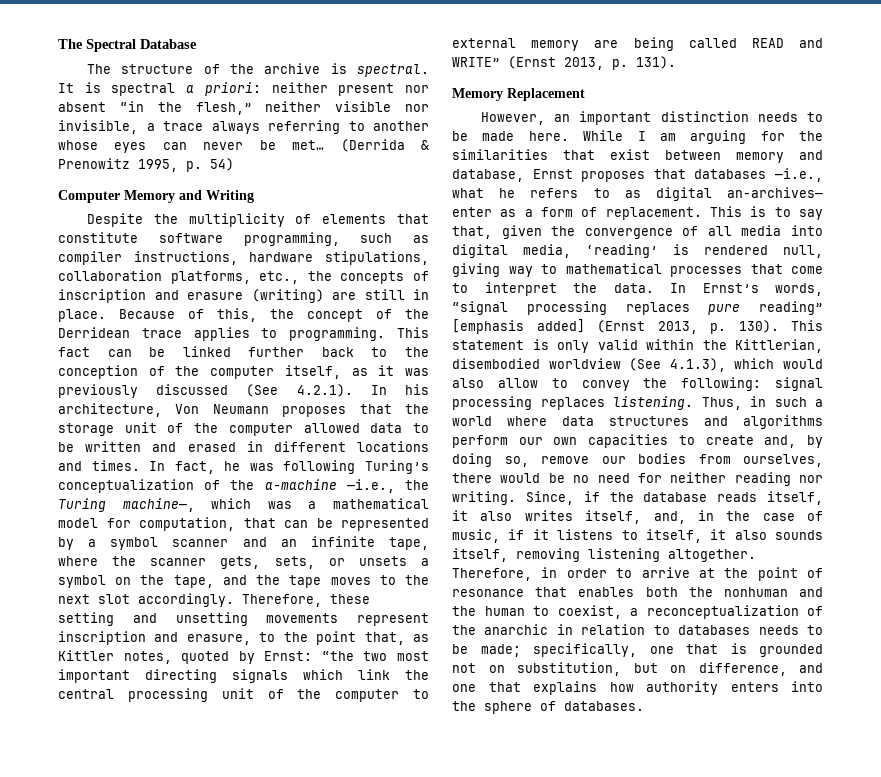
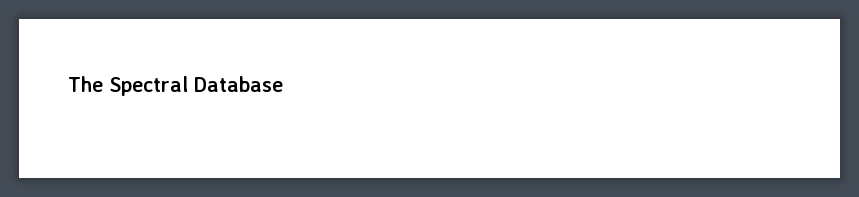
[87,63,429,77] [58,82,429,96] [58,101,429,115] [58,120,429,134] [58,139,430,153] [58,158,234,172] [58,190,254,203] [87,213,429,227] [58,232,429,246] [58,251,429,265] [58,270,429,284] [58,289,429,303] [58,308,429,322] [58,327,430,341] [58,346,429,357] [58,365,430,379] [58,384,429,398] [58,403,429,417] [58,422,430,436] [58,441,429,452] [58,460,429,474] [58,479,429,493] [58,498,429,512] [58,517,429,531] [58,536,429,550] [58,556,430,569] [58,575,430,588] [58,593,370,607] [58,612,429,626] [58,631,429,645] [58,650,429,664] [58,669,429,683] [58,688,429,702] [452,37,823,51] [452,56,676,70] [452,88,585,101] [481,111,823,125] [452,130,823,144] [452,149,823,163] [452,168,823,182] [452,187,823,201] [452,206,823,220] [452,225,823,239] [452,244,823,258] [452,263,823,277] [452,282,823,296] [452,301,823,315] [452,319,823,334] [452,339,823,353] [452,358,823,372] [452,377,823,391] [452,396,823,410] [452,415,823,429] [452,434,823,448] [452,453,823,467] [452,472,823,486] [452,491,823,505] [452,510,823,524] [452,529,823,543] [452,548,756,562] [452,567,823,581] [452,587,823,597] [452,605,823,619] [452,624,823,635] [452,643,823,657] [452,662,823,676] [452,681,823,695] [452,701,644,714] // The structure of the archive is spectral. It is spectral a priori: neither present nor absent “in the flesh,” neither visible nor invisible, a trace always referring to another whose eyes can never be met… (Derrida & Prenowitz 1995, p. 54) // Computer Memory and Writing // Despite the multiplicity of elements that constitute software programming, such as compiler instructions, hardware stipulations, collaboration platforms, etc., the concepts of inscription and erasure (writing) are still in place. Because of this, the concept of the Derridean trace applies to programming. This fact can be linked further back to the conception of the computer itself, as it was previously discussed (See 4.2.1). In his architecture, Von Neumann proposes that the storage unit of the computer allowed data to be written and erased in different locations and times. In fact, he was following Turing’s conceptualization of the a-machine —i.e., the Turing machine—, which was a mathematical model for computation, that can be represented by a symbol scanner and an infinite tape, where the scanner gets, sets, or unsets a symbol on the tape, and the tape moves to the next slot accordingly. Therefore, these setting and unsetting movements represent inscription and erasure, to the point that, as Kittler notes, quoted by Ernst: “the two most important directing signals which link the central processing unit of the computer to external memory are being called READ and WRITE” (Ernst 2013, p. 131). // Memory Replacement // However, an important distinction needs to be made here. While I am arguing for the similarities that exist between memory and database, Ernst proposes that databases —i.e., what he refers to as digital an-archives— enter as a form of replacement. This is to say that, given the convergence of all media into digital media, ‘reading’ is rendered null, giving way to mathematical processes that come to interpret the data. In Ernst’s words, “signal processing replaces pure reading” [emphasis added] (Ernst 2013, p. 130). This statement is only valid within the Kittlerian, disembodied worldview (See 4.1.3), which would also allow to convey the following: signal processing replaces listening. Thus, in such a world where data structures and algorithms perform our own capacities to create and, by doing so, remove our bodies from ourselves, there would be no need for neither reading nor writing. Since, if the database reads itself, it also writes itself, and, in the case of music, if it listens to itself, it also sounds itself, removing listening altogether. Therefore, in order to arrive at the point of resonance that enables both the nonhuman and the human to coexist, a reconceptualization of the anarchic in relation to databases needs to be made; specifically, one that is grounded not on substitution, but on difference, and one that explains how authority enters into the sphere of databases. -> (283, 84) none

